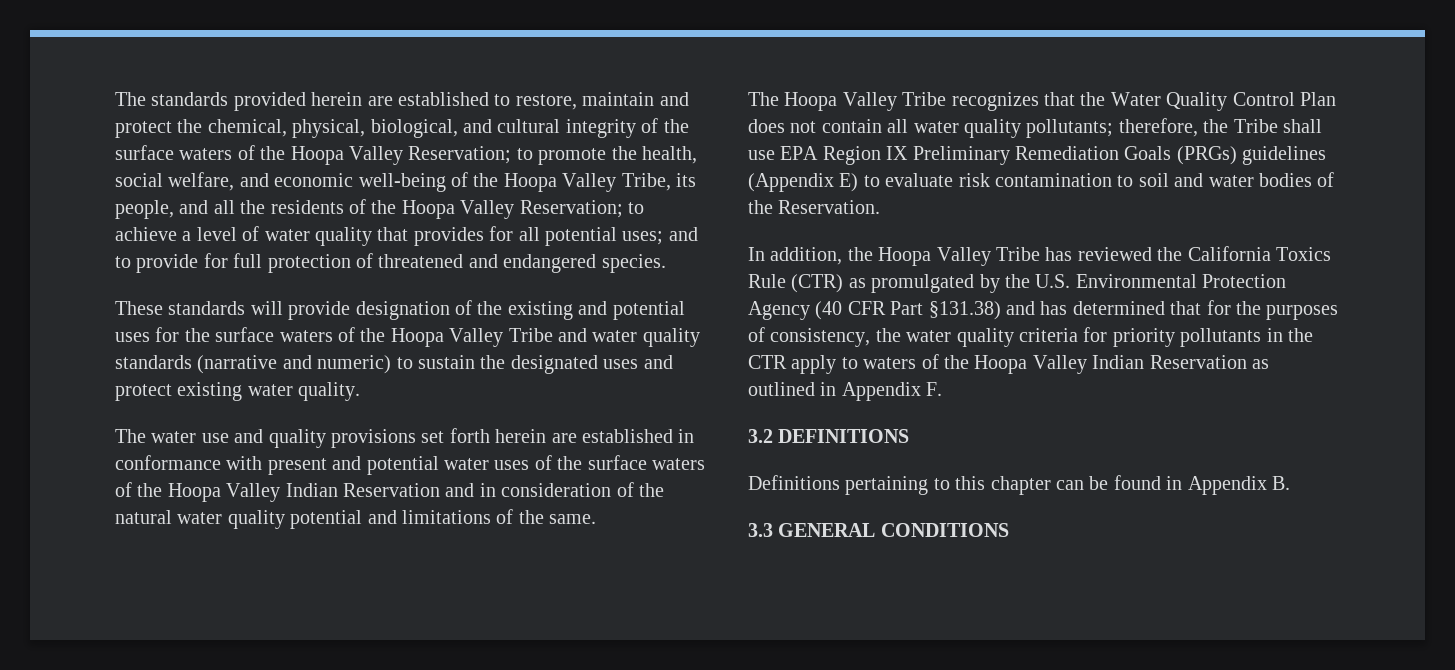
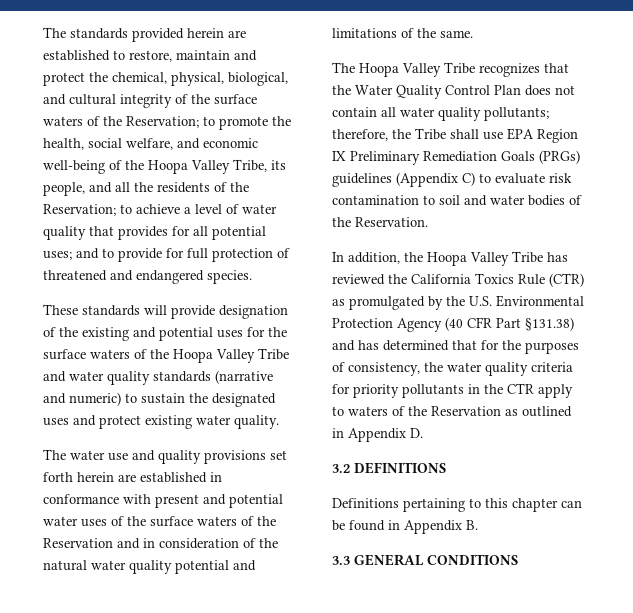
[290,146,403,165] Hoopa Valley -> (122, 121) none
[401,200,515,219] Hoopa Valley -> (249, 187) none
[167,483,338,502] Hoopa Valley Indian -> (276, 521) none
[839,173,859,192] E) -> [462,172,475,186] C)
[974,355,1145,374] Hoopa Valley Indian -> (427, 411) none
[926,382,943,396] F. -> [410,428,423,438] D.

